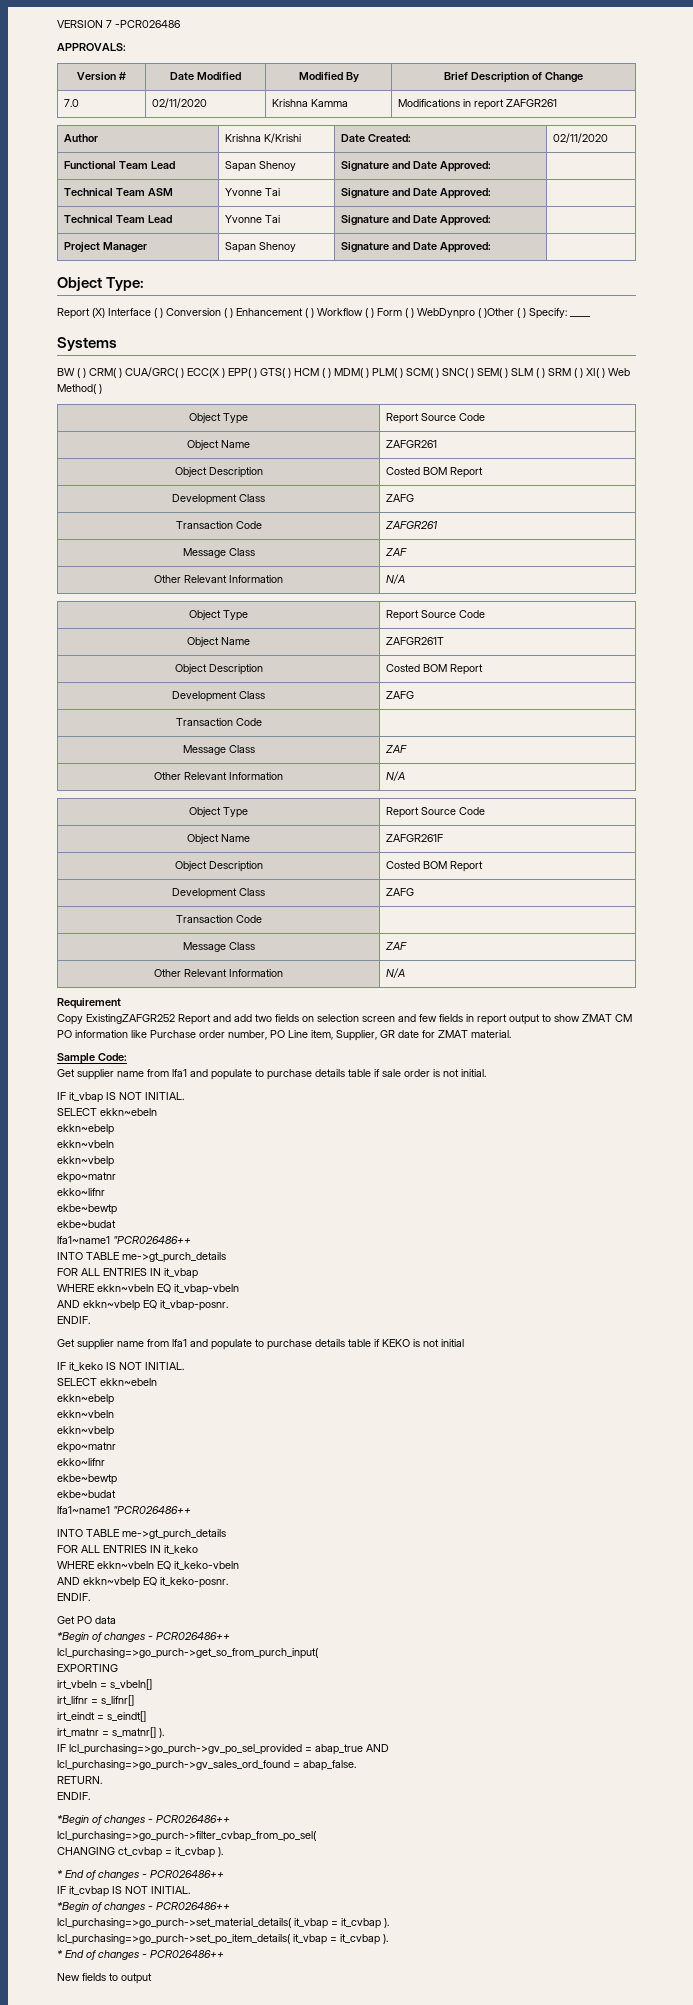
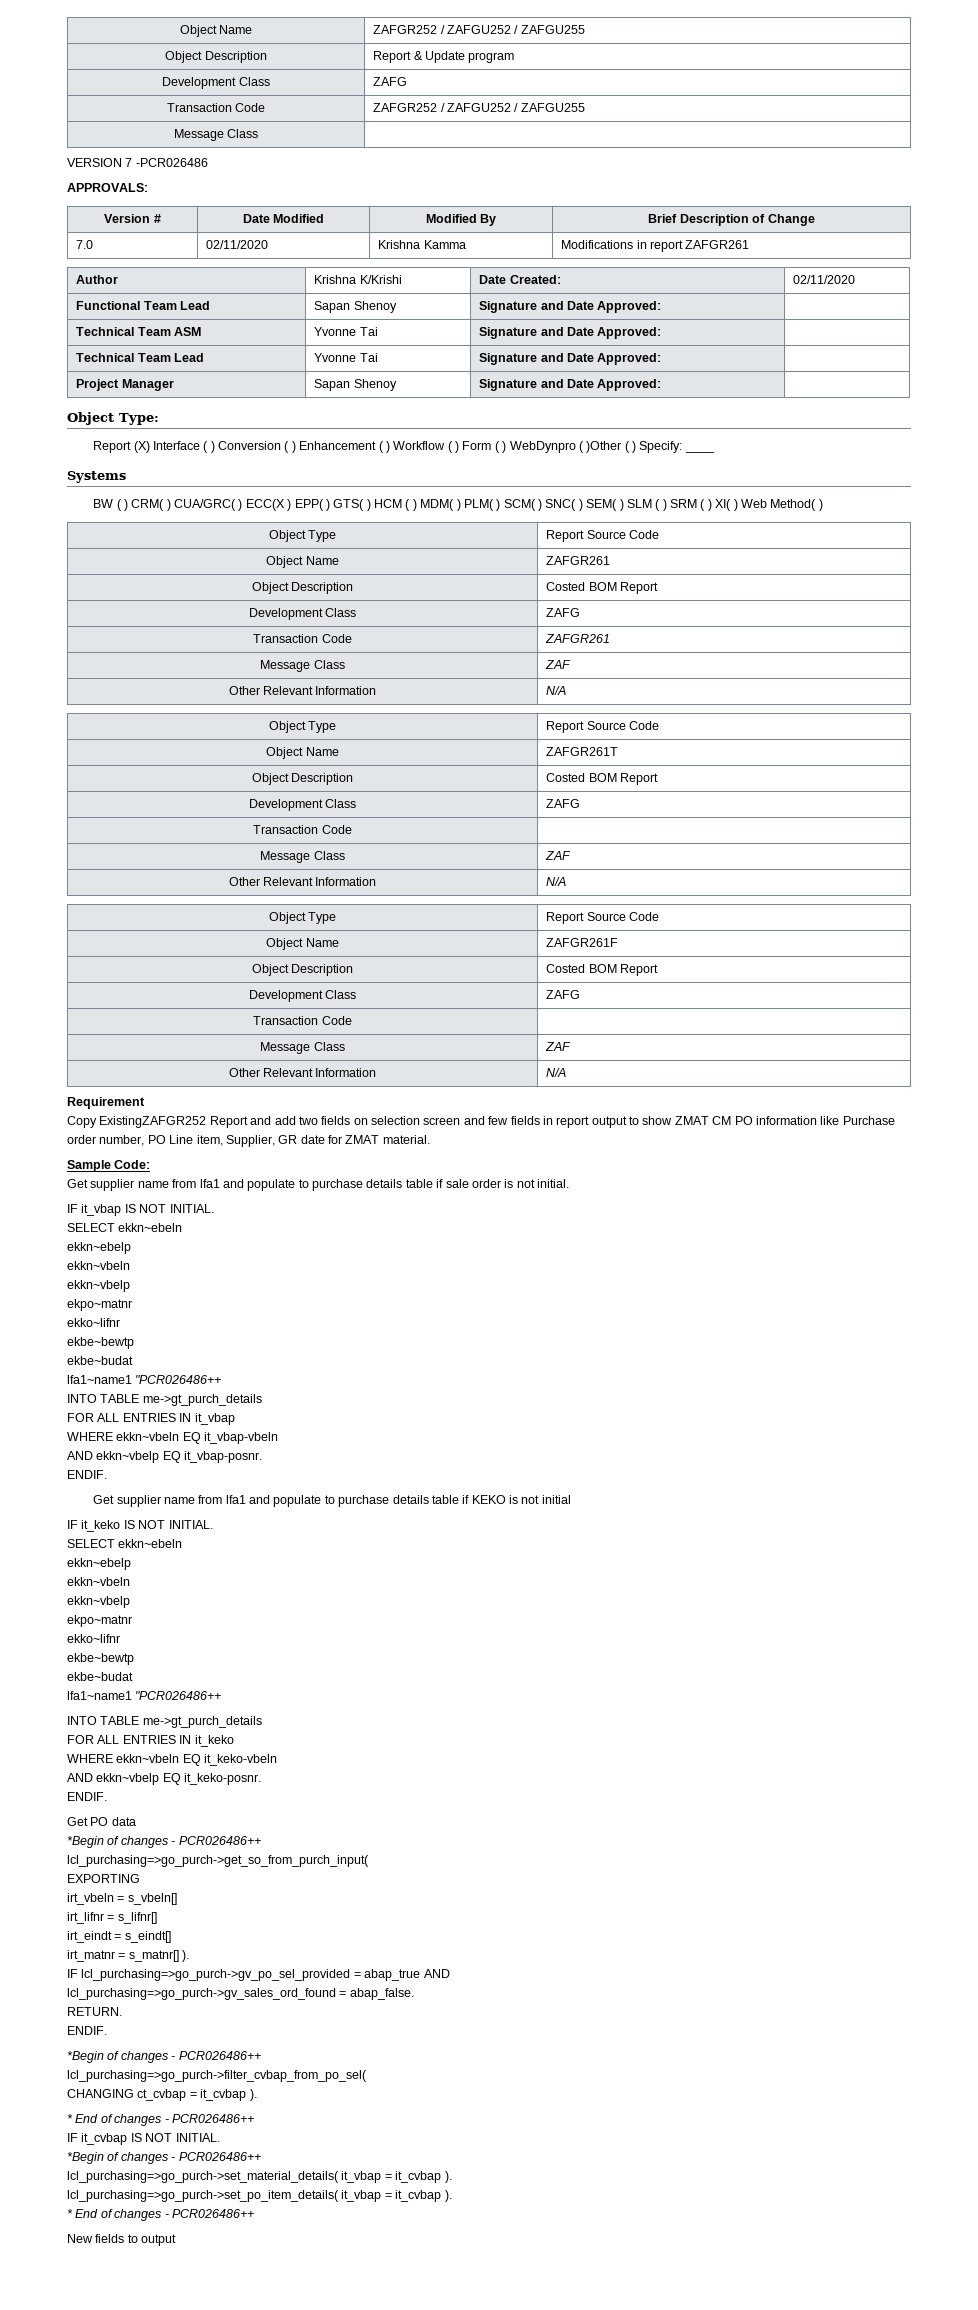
(57, 24) none -> [179,25,253,37] [373,25,585,34] [165,51,267,63] [373,51,515,63] [162,77,270,89] [373,77,408,86] [166,103,266,112] [373,103,585,112] [173,129,259,141] Object Name | ZAFGR252 / ZAFGU252 / ZAFGU255 // Object Description | Report & Update program // Development Class | ZAFG // Transaction Code | ZAFGR252 / ZAFGU252 / ZAFGU255 // Message Class | //

